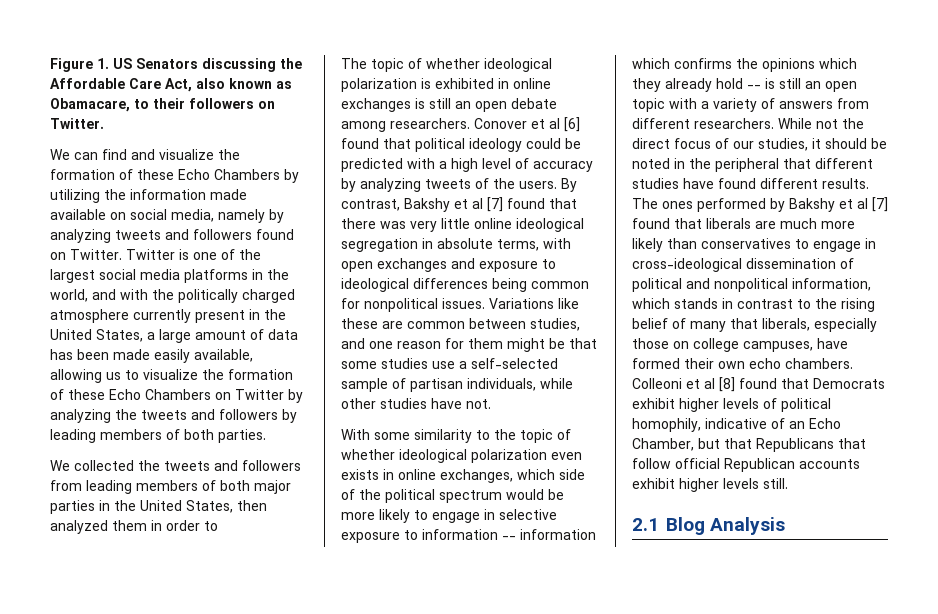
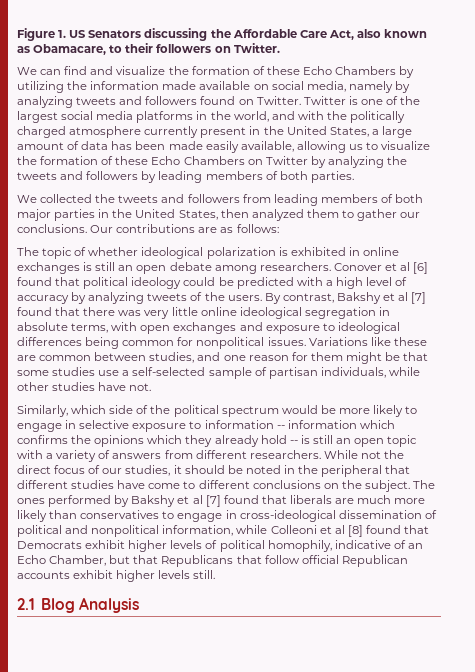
[151,520,218,531] in order to -> [341,209,421,221] [17,224,279,233] to gather our conclusions. Our contributions are as follows:
[341,429,571,443] [341,449,582,463] [341,469,513,483] With some similarity to the topic of whether ideological polarization even exists in online exchanges, -> [17,405,68,417] Similarly,
[718,178,869,189] found different results. -> [148,480,410,492] come to different conclusions on the subject.
[632,298,875,312] [632,318,877,332] [632,338,848,352] [632,358,853,369] which stands in contrast to the rising belief of many that liberals, especially those on college campuses, have formed their own echo chambers. -> [236,525,268,534] while

